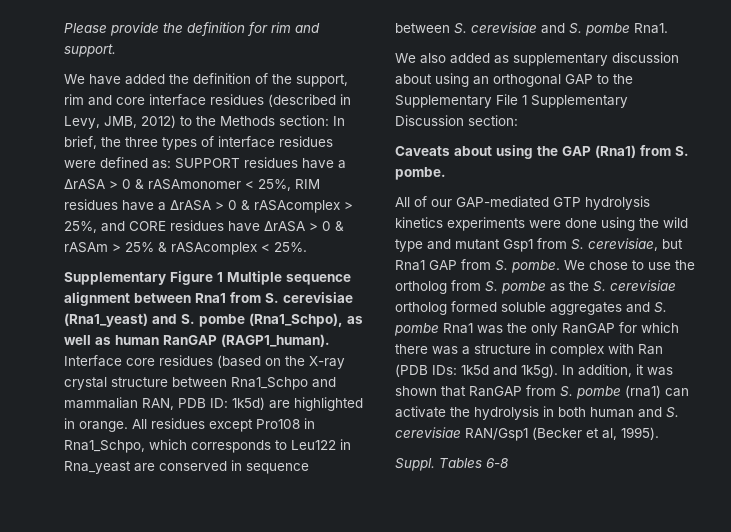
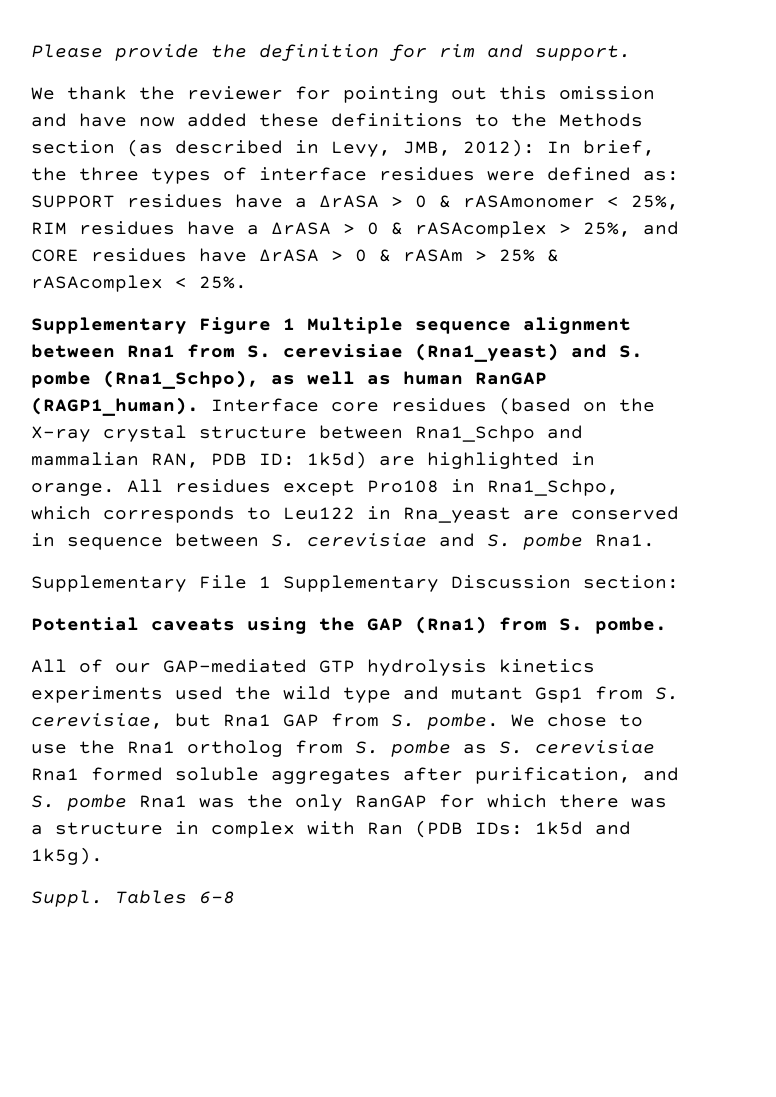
[89,73,348,87] [64,94,351,107] [64,115,329,129] have added the definition of the support, rim and core interface residues (described in Levy, JMB, 2012) to the Methods section: -> [67,86,655,103] [31,113,643,127] [31,139,535,157] thank the reviewer for pointing out this omission and have now added these definitions to the Methods section (as described in Levy, JMB, 2012):
[395,52,679,66] [395,73,633,87] We also added as supplementary discussion about using an orthogonal GAP to the -> (655, 540) none
[395,146,492,156] Caveats about -> [31,617,235,631] Potential caveats
[529,217,635,231] were done using -> [175,686,223,700] used
(695, 265) none -> [127,741,175,754] Rna1
[569,280,676,292] [395,302,447,315] the S. cerevisiae ortholog -> [499,740,655,754] [31,768,79,781] S. cerevisiae Rna1
(622, 308) none -> [403,767,631,784] after purification,
[562,364,673,377] [395,385,689,399] [395,406,679,420] [395,427,659,441] In addition, it was shown that RanGAP from S. pombe (rna1) can activate the hydrolysis in both human and S. cerevisiae RAN/Gsp1 (Becker et al, 1995). -> (103, 856) none

